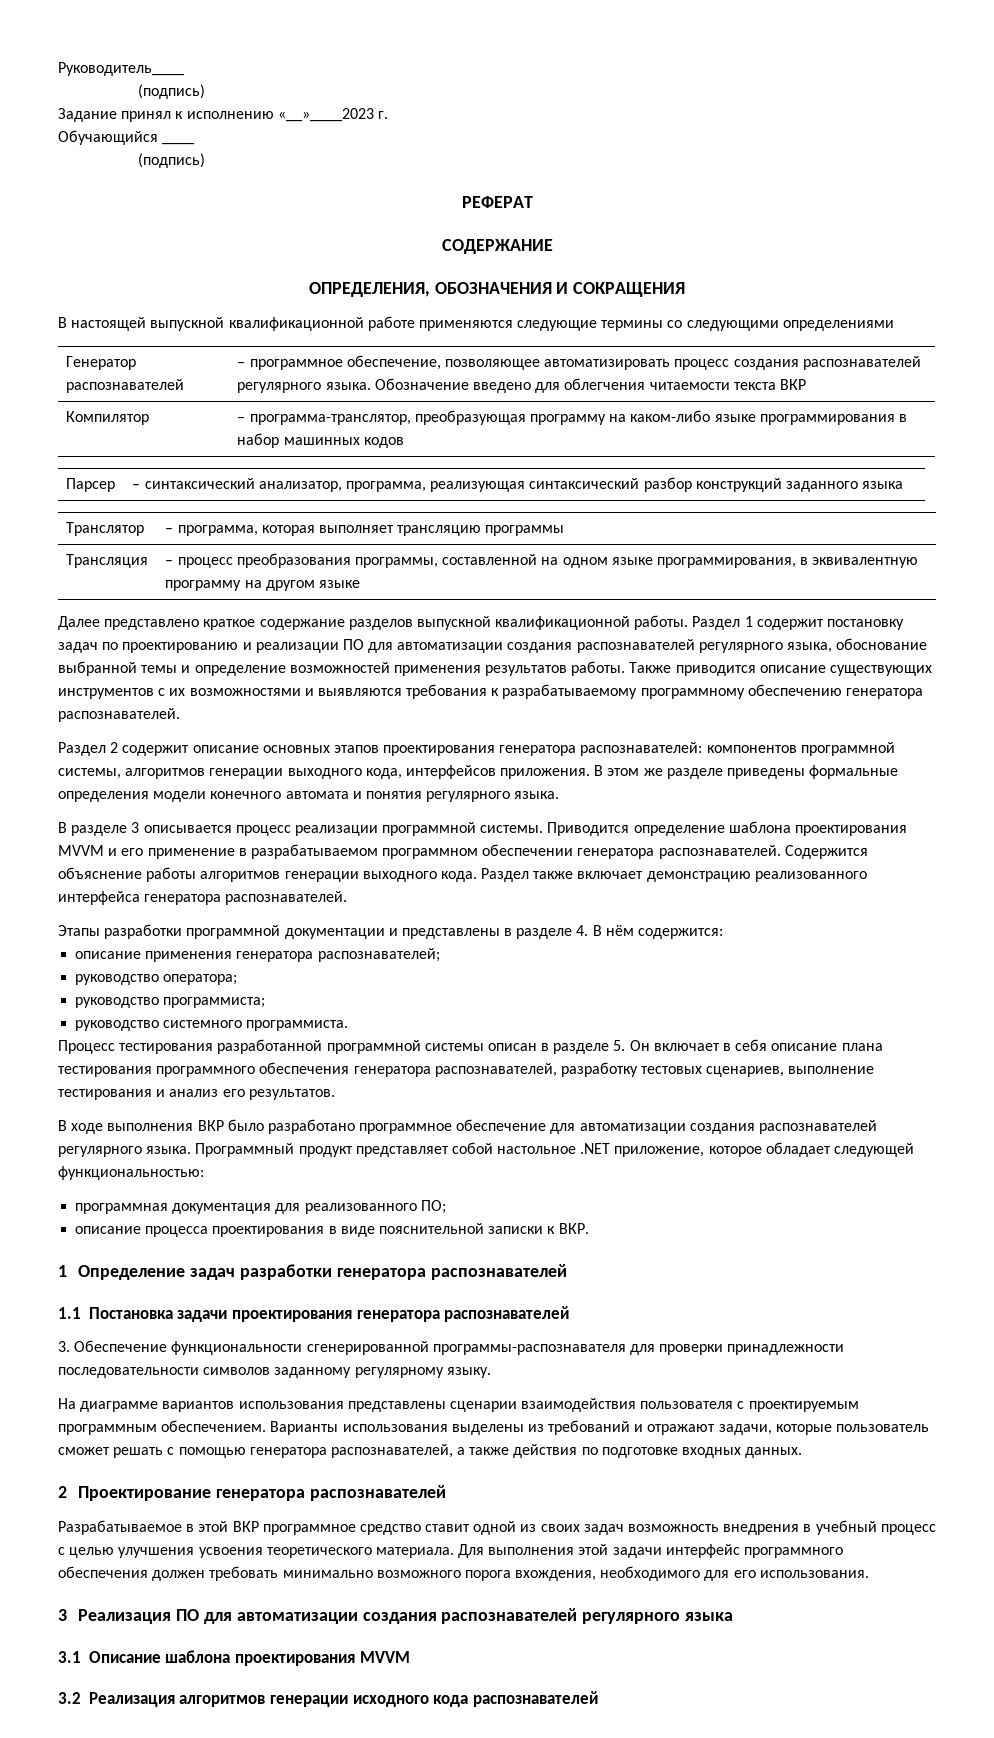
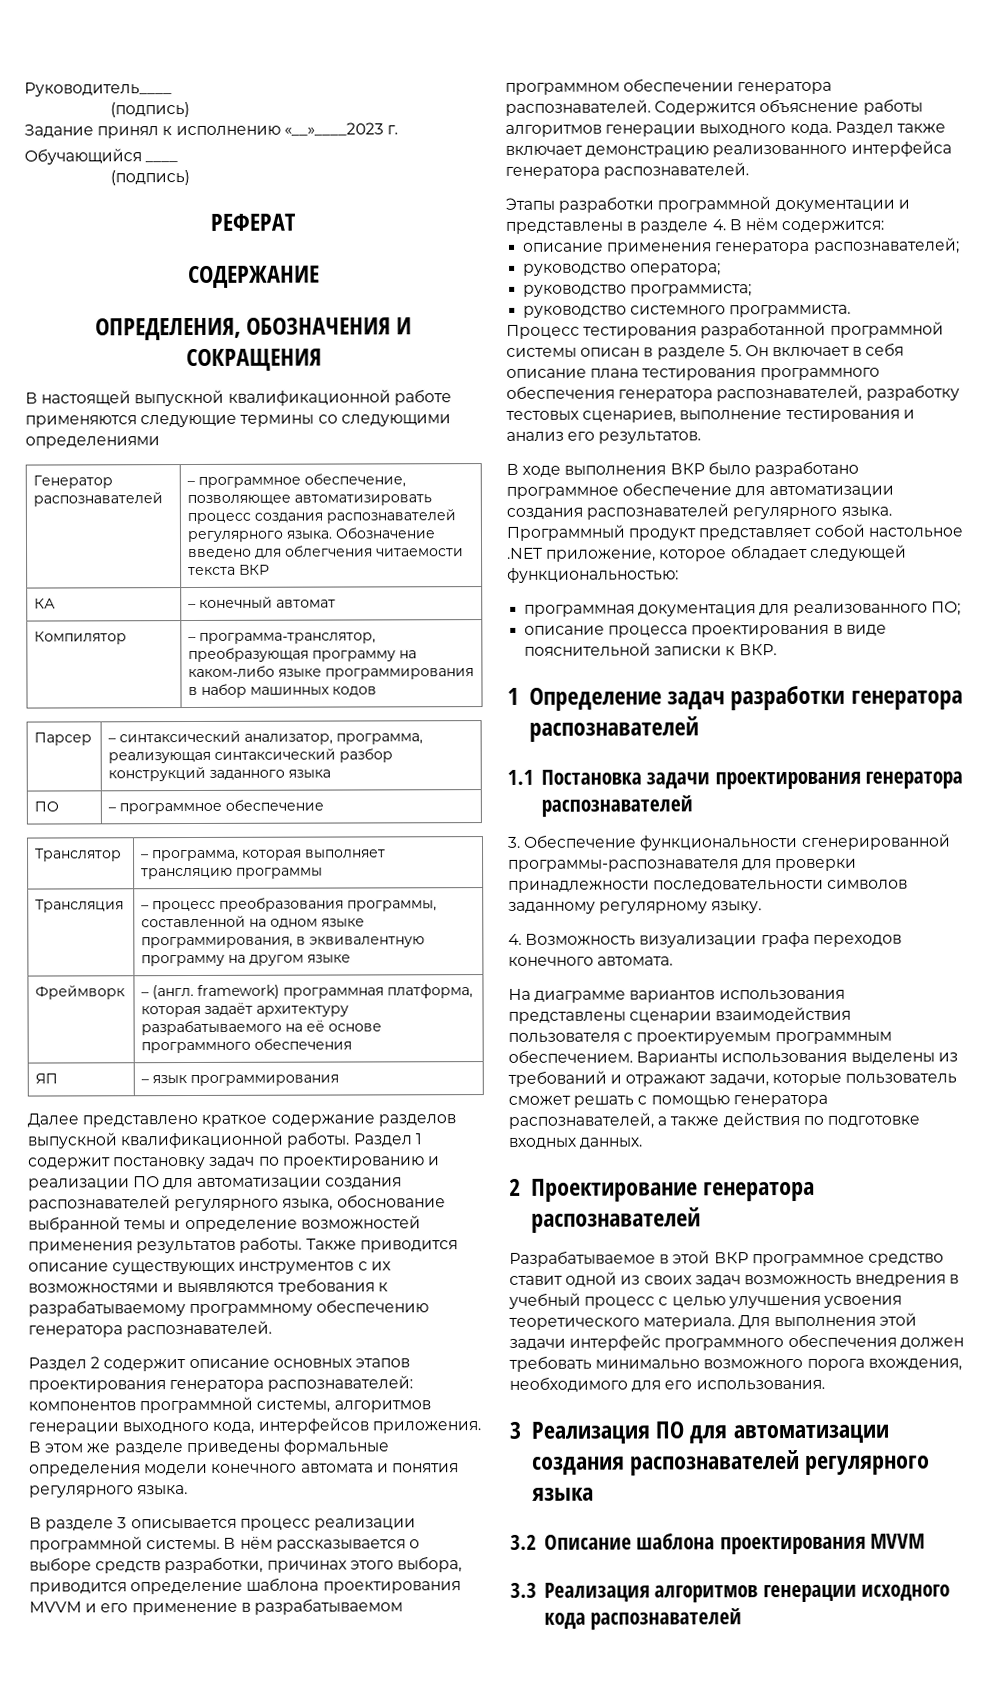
(806, 384) none -> [34,598,57,609] [188,596,337,609] // КА | – конечный автомат
(904, 485) none -> [34,801,60,812] [108,799,325,815] // ПО | – программное обеспечение
(361, 584) none -> [35,985,126,1000] [141,984,474,1000] [141,1002,350,1018] [141,1020,383,1036] [141,1038,353,1054] [35,1073,59,1084] [141,1074,340,1087] // Фреймворк | – (англ. framework) программная платформа, которая задаёт архитектуру разрабатываемого на её основе программного обеспечения // ЯП | – язык программирования
[547,822,630,836] Приводится -> [223,1536,420,1552] [29,1556,462,1574] [29,1582,127,1595] В нём рассказывается о выборе средств разработки, причинах этого выбора, приводится
(491, 1372) none -> [508,931,902,948] [508,956,674,966] // 4. Возможность визуализации графа переходов конечного автомата.
[58,1651,81,1663] 3.1 -> [510,1534,537,1550] 3.2
[58,1692,81,1704] 3.2 -> [510,1582,537,1598] 3.3

